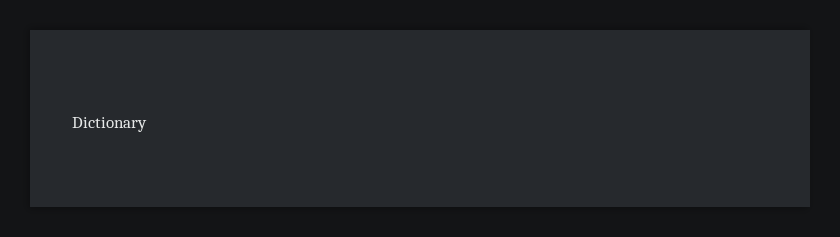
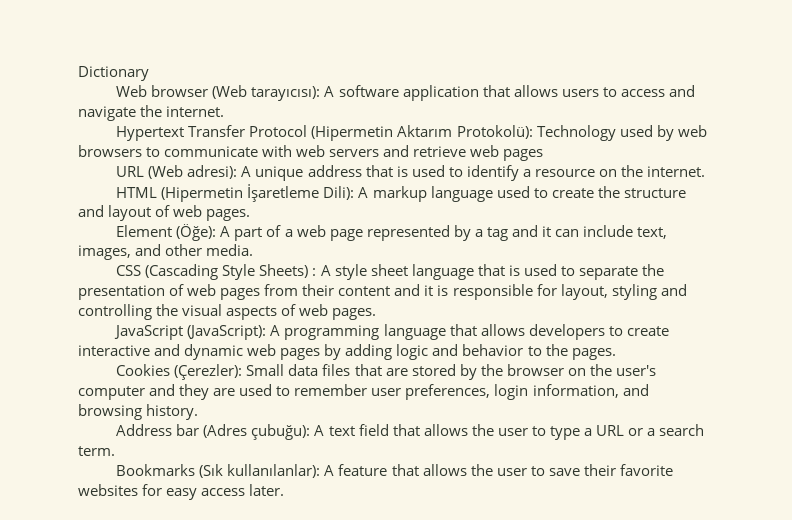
(147, 124) none -> [116,85,695,101] [78,105,225,121] [116,125,707,141] [78,145,544,161] [116,165,706,181] [116,184,686,202] [78,205,251,221] [116,224,668,241] [78,244,254,260] [116,264,664,280] [78,284,687,300] [78,304,377,320] [114,324,669,340] [78,344,616,360] [116,364,656,380] [78,384,649,400] [78,404,199,420] [116,424,705,440] [78,446,115,456] [116,464,673,478] [78,484,285,500] // Web browser (Web tarayıcısı): A software application that allows users to access and navigate the internet. // Hypertext Transfer Protocol (Hipermetin Aktarım Protokolü): Technology used by web browsers to communicate with web servers and retrieve web pages // URL (Web adresi): A unique address that is used to identify a resource on the internet. // HTML (Hipermetin İşaretleme Dili): A markup language used to create the structure and layout of web pages. // Element (Öğe): A part of a web page represented by a tag and it can include text, images, and other media. // CSS (Cascading Style Sheets) : A style sheet language that is used to separate the presentation of web pages from their content and it is responsible for layout, styling and controlling the visual aspects of web pages. // JavaScript (JavaScript): A programming language that allows developers to create interactive and dynamic web pages by adding logic and behavior to the pages. // Cookies (Çerezler): Small data files that are stored by the browser on the user's computer and they are used to remember user preferences, login information, and browsing history. // Address bar (Adres çubuğu): A text field that allows the user to type a URL or a search term. // Bookmarks (Sık kullanılanlar): A feature that allows the user to save their favorite websites for easy access later.

